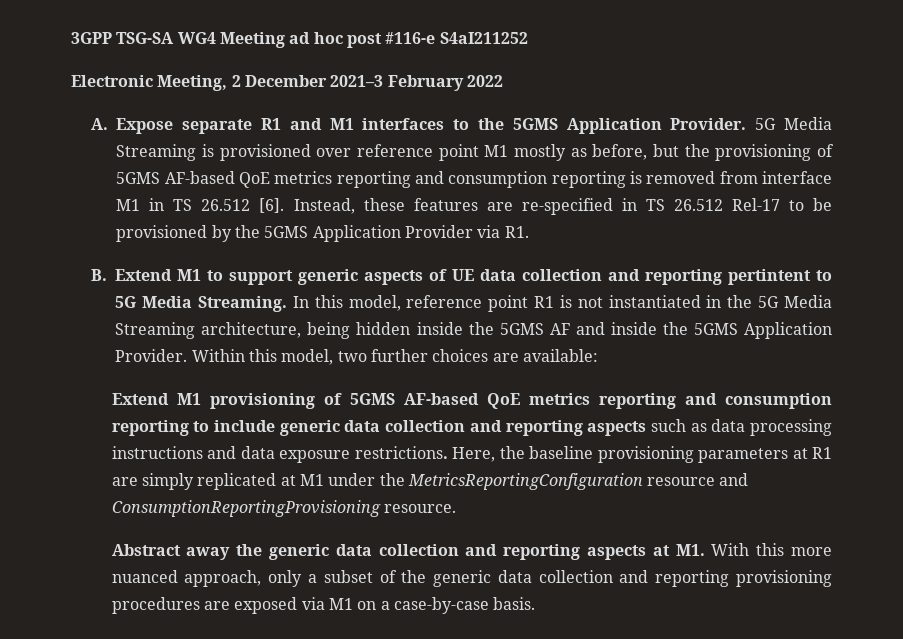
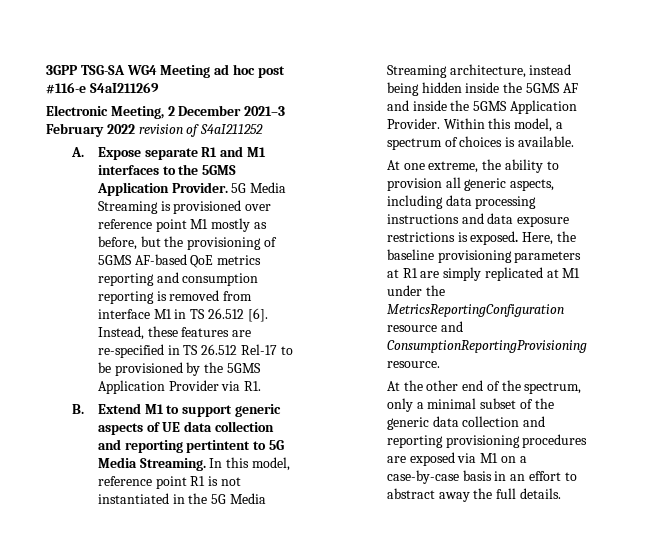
[439,32,528,44] S4aI211252 -> [89,82,159,93] S4aI211269
(503, 81) none -> [138,124,264,137] revision of S4aI211252
(302, 330) none -> [529,64,572,75] instead
[337,349,598,362] [111,393,832,409] [111,419,707,436] two further choices are available: // Extend M1 provisioning of 5GMS AF-based QoE metrics reporting and consumption reporting to include generic data collection and reporting aspects such as -> [555,122,563,129] [386,136,574,150] [386,159,559,173] [386,177,555,191] [386,195,443,209] a spectrum of choices is available. // At one extreme, the ability to provision all generic aspects, including
[354,446,448,459] restrictions. -> [386,231,519,245] restrictions is exposed.
[111,543,832,560] [111,570,262,587] Abstract away the generic data collection and reporting aspects at M1. With this more nuanced approach, -> [386,380,582,394] At the other end of the spectrum,
(317, 578) none -> [427,398,477,409] minimal
[493,597,536,610] basis. -> [462,470,577,481] [386,488,561,502] basis in an effort to abstract away the full details.

